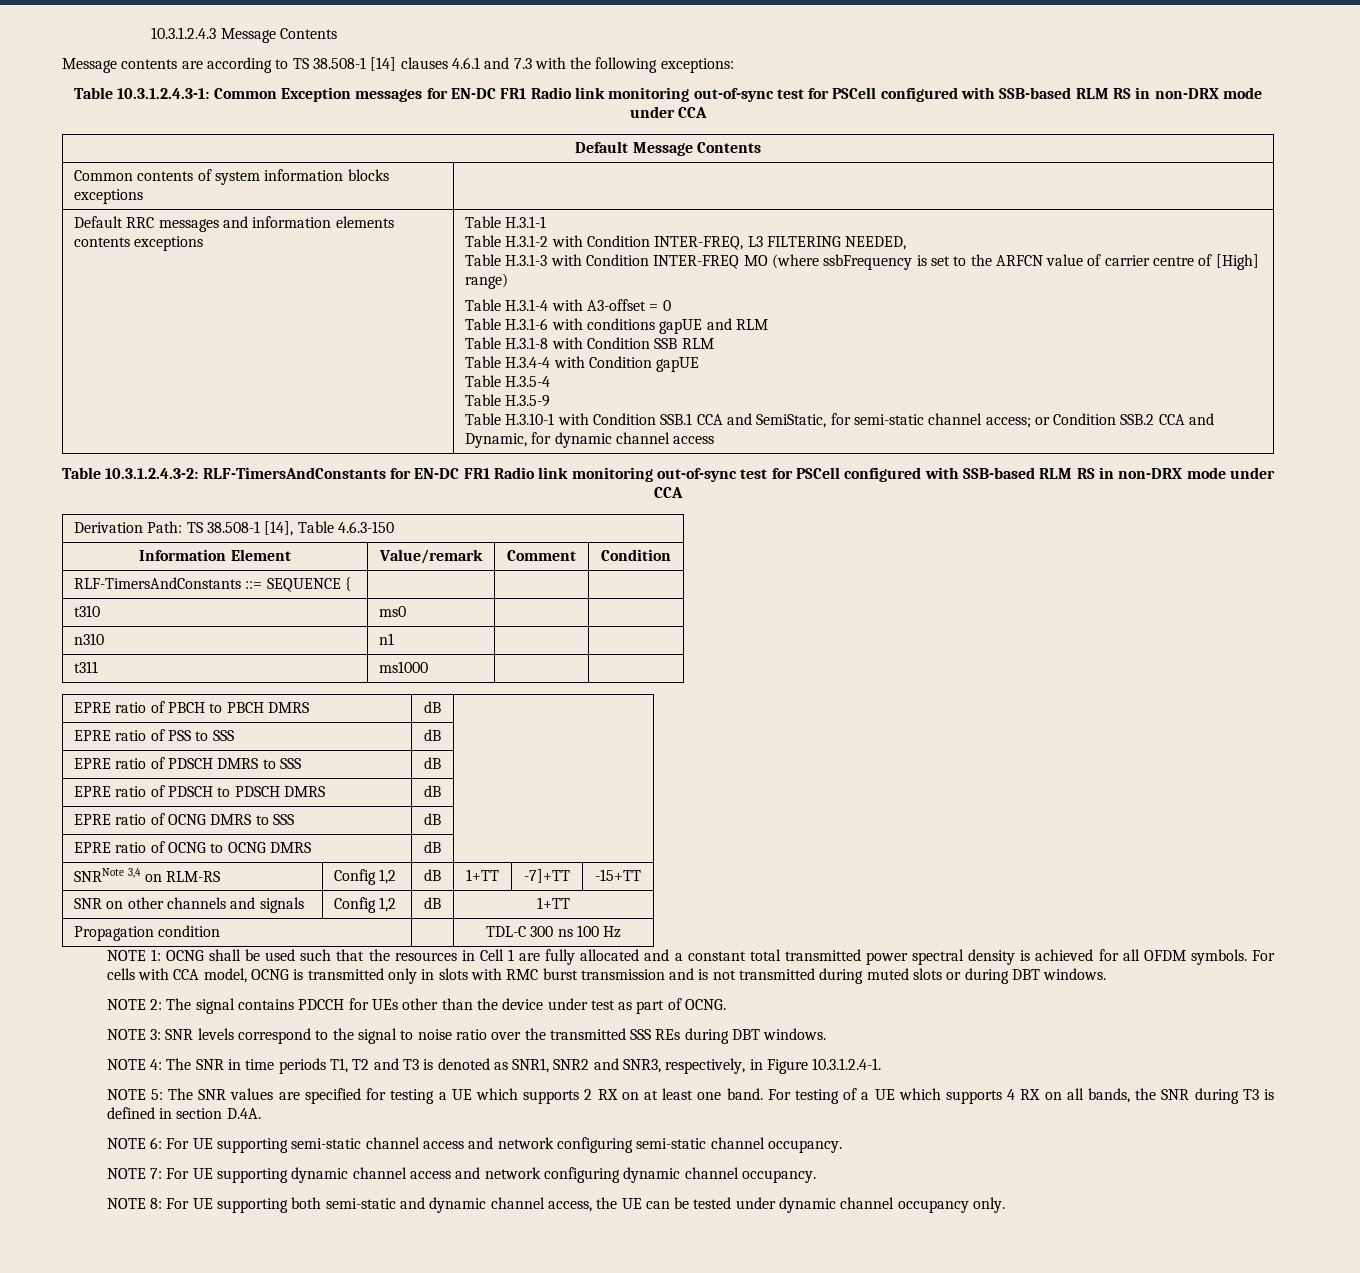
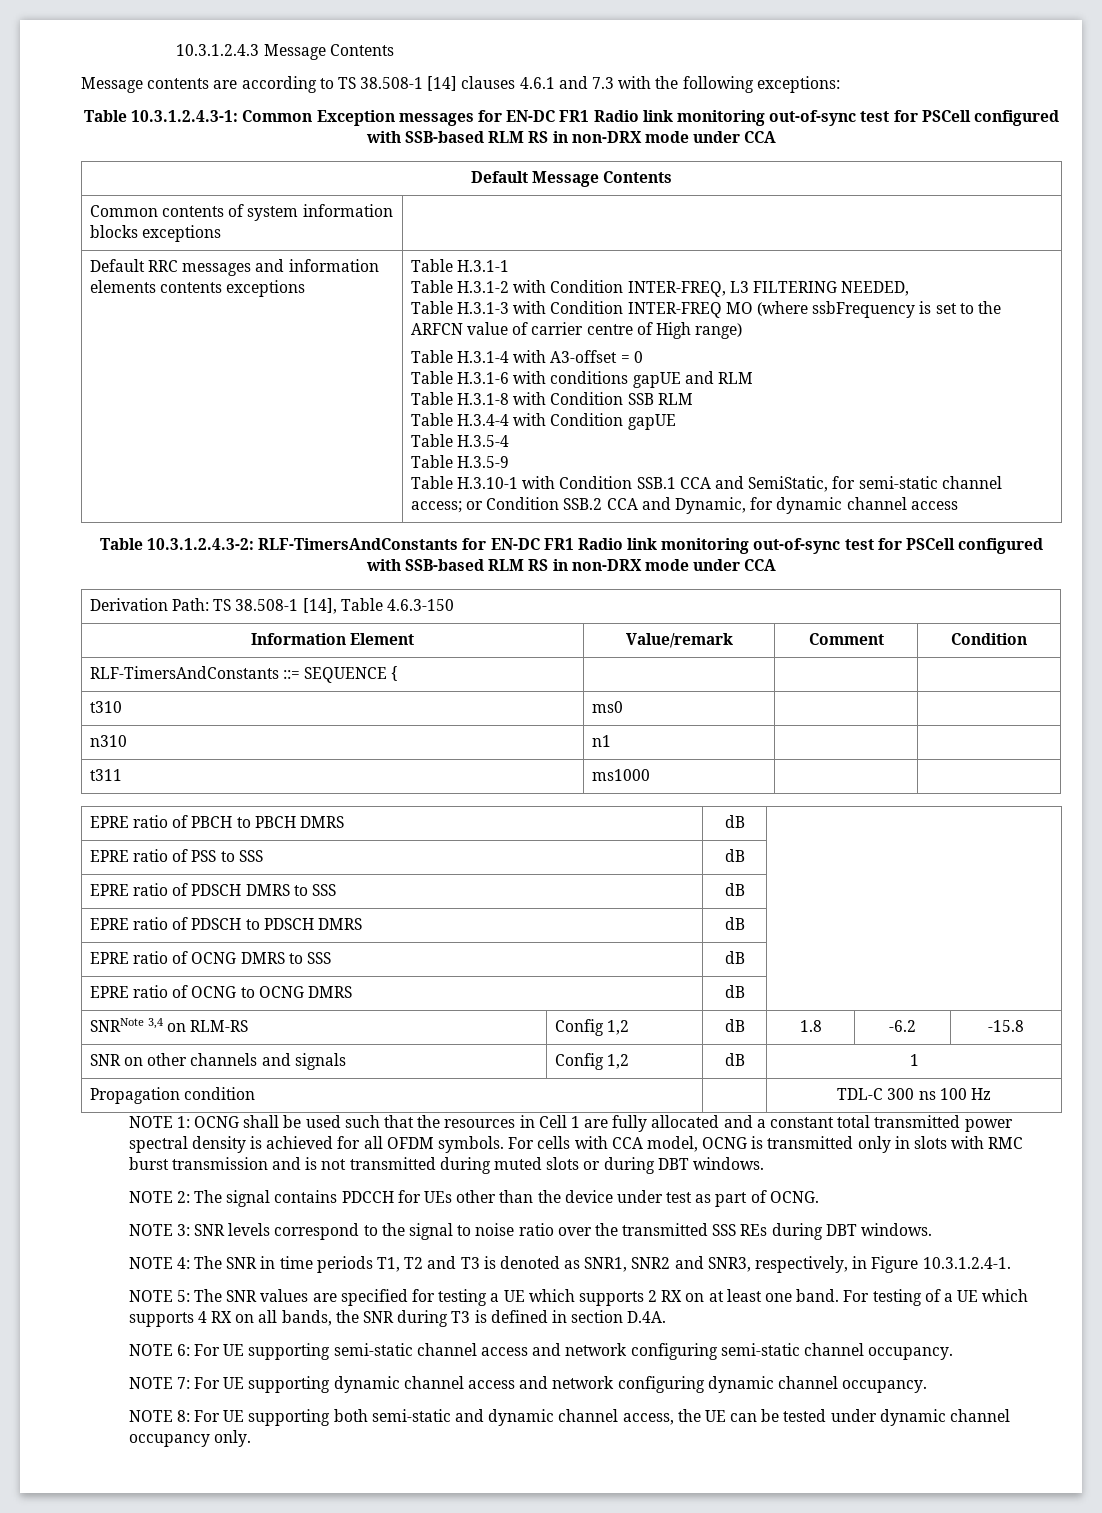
[1215,254,1259,270] [High] -> [655,322,691,339] High
[466,869,499,881] [524,869,570,883] [595,869,641,881] 1+TT | -7]+TT | -15+TT -> [799,1020,822,1032] [889,1020,916,1032] [988,1020,1024,1032] 1.8 | -6.2 | -15.8
[537,897,570,909] 1+TT -> [909,1054,919,1066] 1

